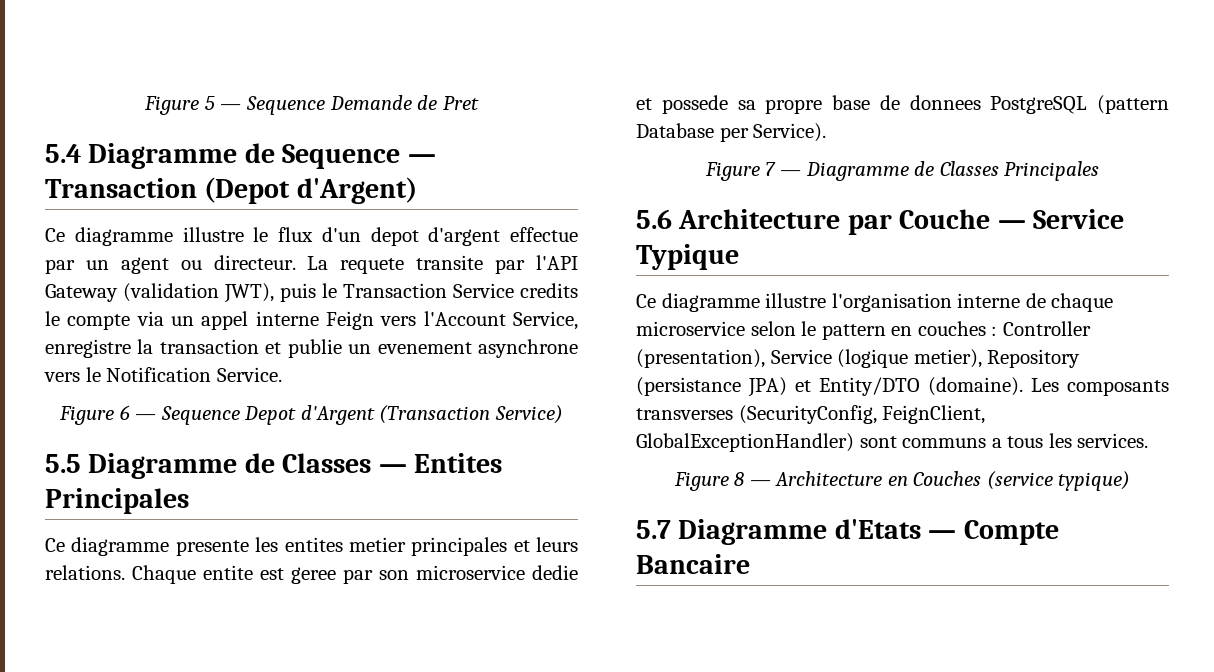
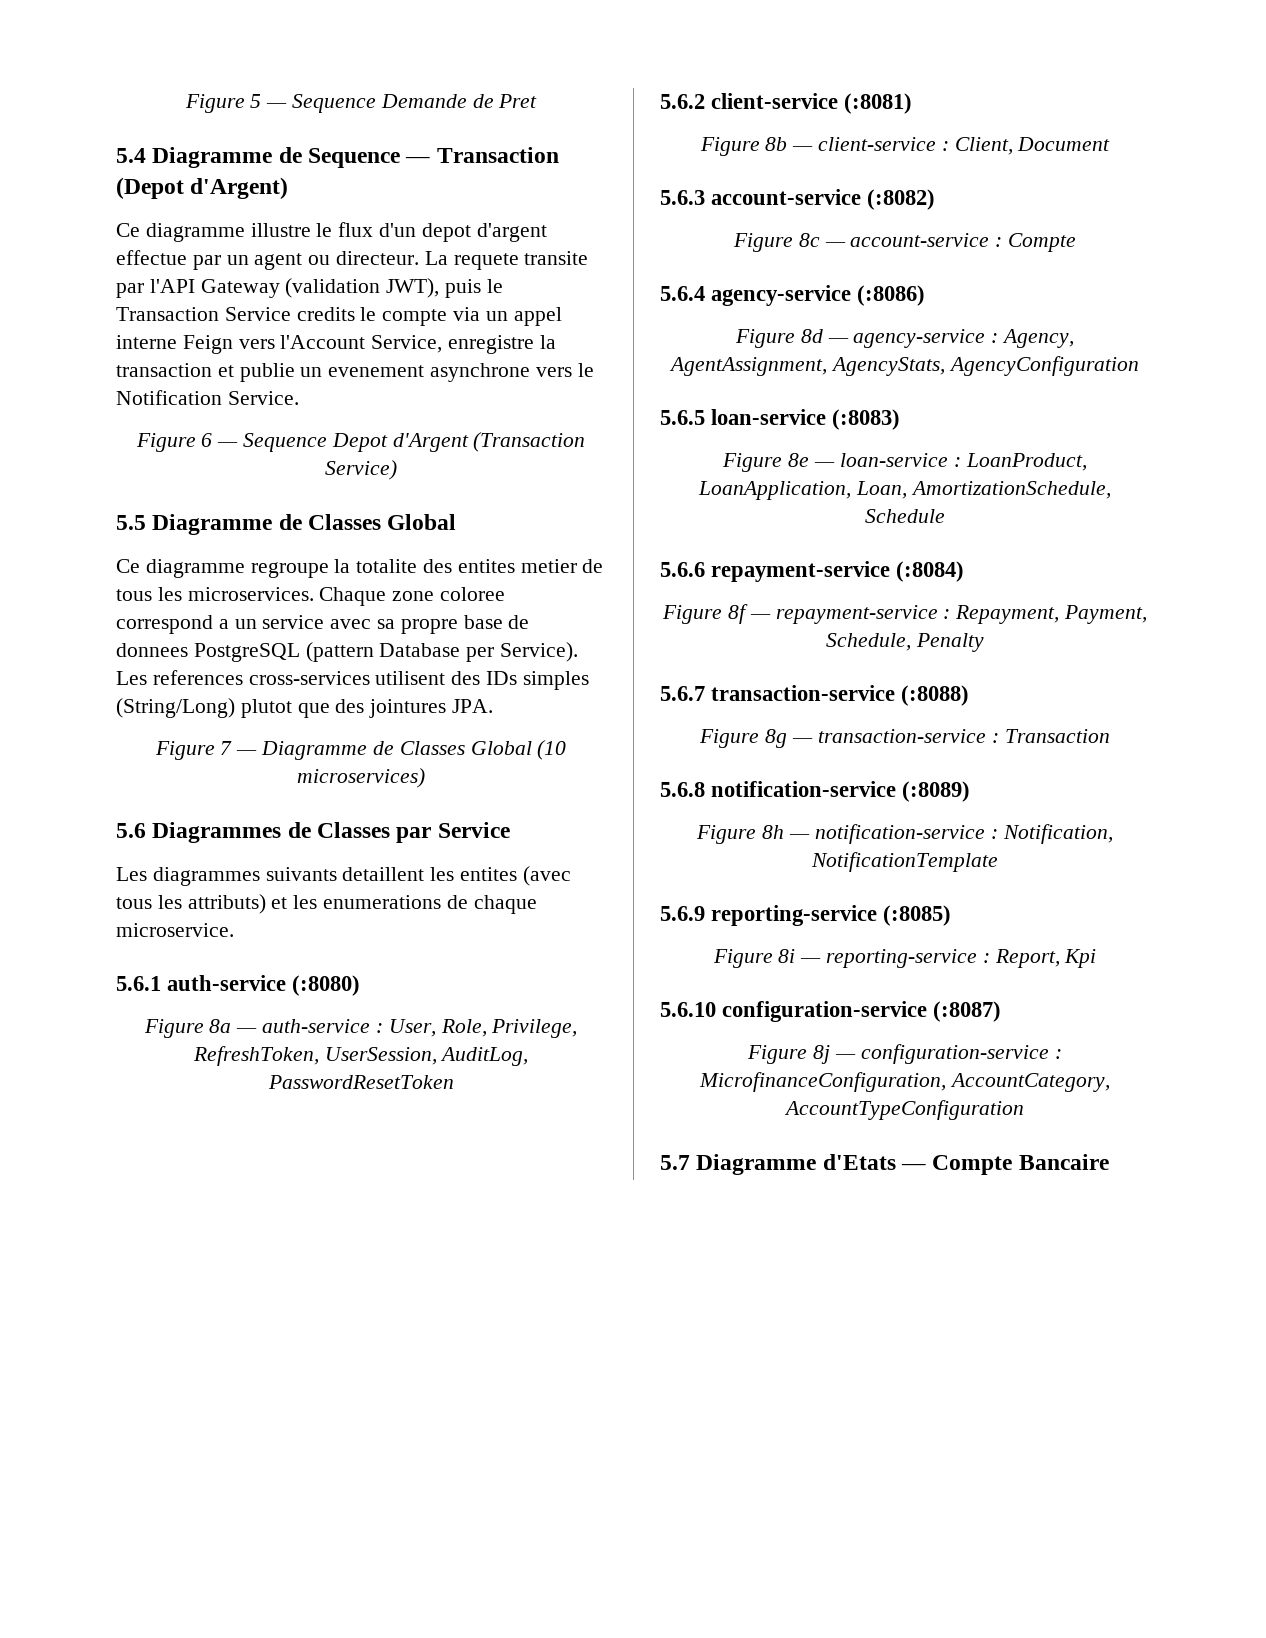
[378,453,503,473] [45,488,189,514] [45,537,578,556] [45,565,578,584] [636,95,728,114] — Entites Principales // Ce diagramme presente les entites metier principales et leurs relations. Chaque entite est geree par son microservice dedie et possede -> [387,514,457,530] [116,559,604,578] [116,587,506,606] [116,615,372,634] Global // Ce diagramme regroupe la totalite des entites metier de tous les microservices. Chaque zone coloree correspond a un service avec
(827, 132) none -> [116,670,589,690] [116,698,494,718] Les references cross-services utilisent des IDs simples (String/Long) plutot que des jointures JPA.
[1004,161,1100,181] [636,209,1125,235] [636,244,739,270] [636,293,1114,312] [636,321,1091,340] [636,349,1081,368] [636,377,1169,397] [636,405,986,424] [636,433,1149,452] [673,471,1131,491] Principales // 5.6 Architecture par Couche — Service Typique // Ce diagramme illustre l'organisation interne de chaque microservice selon le pattern en couches : Controller (presentation), Service (logique metier), Repository (persistance JPA) et Entity/DTO (domaine). Les composants transverses (SecurityConfig, FeignClient, GlobalExceptionHandler) sont communs a tous les services. // Figure 8 — Architecture en Couches (service typique) -> [470,740,567,760] [297,768,425,788] [116,822,510,843] [116,866,571,886] [116,894,537,914] [116,923,234,937] [116,975,361,996] [143,1019,578,1038] [192,1046,529,1066] [267,1075,454,1089] [660,93,913,114] [699,137,1111,156] [660,189,936,210] [732,233,1077,252] [660,285,926,306] [734,329,1075,348] [669,356,1139,376] [660,409,901,430] [722,453,1087,472] [698,481,1111,500] [865,509,945,523] [660,561,965,582] [662,604,1147,624] [826,633,984,652] [660,685,970,706] [699,729,1110,748] [660,781,971,802] [696,824,1113,844] [811,852,998,872] [660,905,952,926] [712,949,1097,968] [660,1001,1002,1022] [747,1044,1062,1064] [699,1072,1110,1092] [784,1100,1024,1120] Global (10 microservices) // 5.6 Diagrammes de Classes par Service // Les diagrammes suivants detaillent les entites (avec tous les attributs) et les enumerations de chaque microservice. // 5.6.1 auth-service (:8080) // Figure 8a — auth-service : User, Role, Privilege, RefreshToken, UserSession, AuditLog, PasswordResetToken // 5.6.2 client-service (:8081) // Figure 8b — client-service : Client, Document // 5.6.3 account-service (:8082) // Figure 8c — account-service : Compte // 5.6.4 agency-service (:8086) // Figure 8d — agency-service : Agency, AgentAssignment, AgencyStats, AgencyConfiguration // 5.6.5 loan-service (:8083) // Figure 8e — loan-service : LoanProduct, LoanApplication, Loan, AmortizationSchedule, Schedule // 5.6.6 repayment-service (:8084) // Figure 8f — repayment-service : Repayment, Payment, Schedule, Penalty // 5.6.7 transaction-service (:8088) // Figure 8g — transaction-service : Transaction // 5.6.8 notification-service (:8089) // Figure 8h — notification-service : Notification, NotificationTemplate // 5.6.9 reporting-service (:8085) // Figure 8i — reporting-service : Report, Kpi // 5.6.10 configuration-service (:8087) // Figure 8j — configuration-service : MicrofinanceConfiguration, AccountCategory, AccountTypeConfiguration

